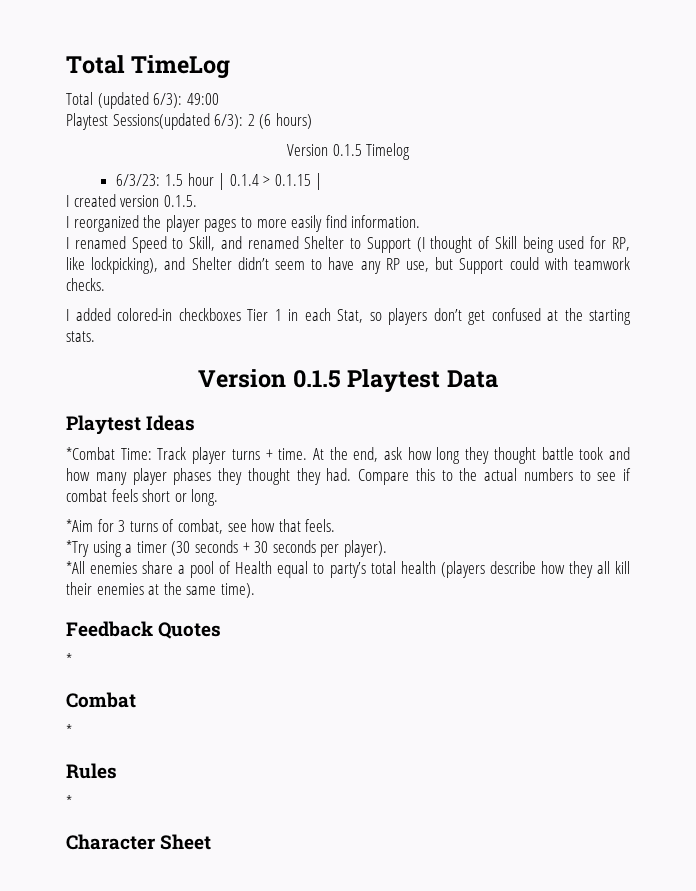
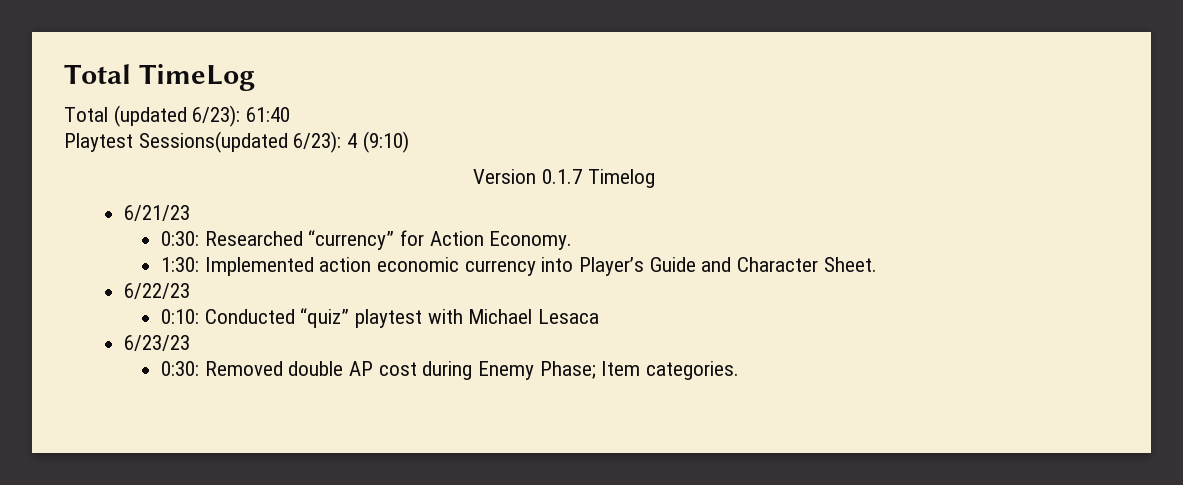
[153,93,219,108] 6/3): 49:00 -> [192,105,291,127] 6/23): 61:40
[214,113,312,129] [286,144,362,156] 6/3): 2 (6 hours) // Version 0.1.5 -> [293,131,409,153] [473,169,582,184] 6/23): 4 (9:10) // Version 0.1.7
[116,173,323,190] [66,194,197,207] [66,215,421,232] [66,236,631,253] [66,257,630,274] [66,278,105,291] [66,308,631,325] [66,331,95,342] [198,369,498,393] [66,415,196,435] [66,447,630,464] [66,468,631,485] [66,489,219,506] [66,519,336,534] [66,540,387,557] [66,561,630,578] [66,582,255,598] [66,621,222,639] [66,653,72,666] [66,692,136,708] [66,724,72,737] [66,763,117,779] [66,795,72,808] [66,834,212,850] 6/3/23: 1.5 hour | 0.1.4 > 0.1.15 | // I created version 0.1.5. // I reorganized the player pages to more easily find information. // I renamed Speed to Skill, and renamed Shelter to Support (I thought of Skill being used for RP, like lockpicking), and Shelter didn’t seem to have any RP use, but Support could with teamwork checks. // I added colored-in checkboxes Tier 1 in each Stat, so players don’t get confused at the starting stats. // Version 0.1.5 Playtest Data // Playtest Ideas // *Combat Time: Track player turns + time. At the end, ask how long they thought battle took and how many player phases they thought they had. Compare this to the actual numbers to see if combat feels short or long. // *Aim for 3 turns of combat, see how that feels. // *Try using a timer (30 seconds + 30 seconds per player). // *All enemies share a pool of Health equal to party’s total health (players describe how they all kill their enemies at the same time). // Feedback Quotes // * // Combat // * // Rules // * // Character Sheet -> [124,205,191,221] [161,230,573,250] [161,257,877,276] [124,283,191,299] [161,308,600,328] [124,335,191,351] [161,361,740,380] 6/21/23 // 0:30: Researched “currency” for Action Economy. // 1:30: Implemented action economic currency into Player’s Guide and Character Sheet. // 6/22/23 // 0:10: Conducted “quiz” playtest with Michael Lesaca // 6/23/23 // 0:30: Removed double AP cost during Enemy Phase; Item categories.

